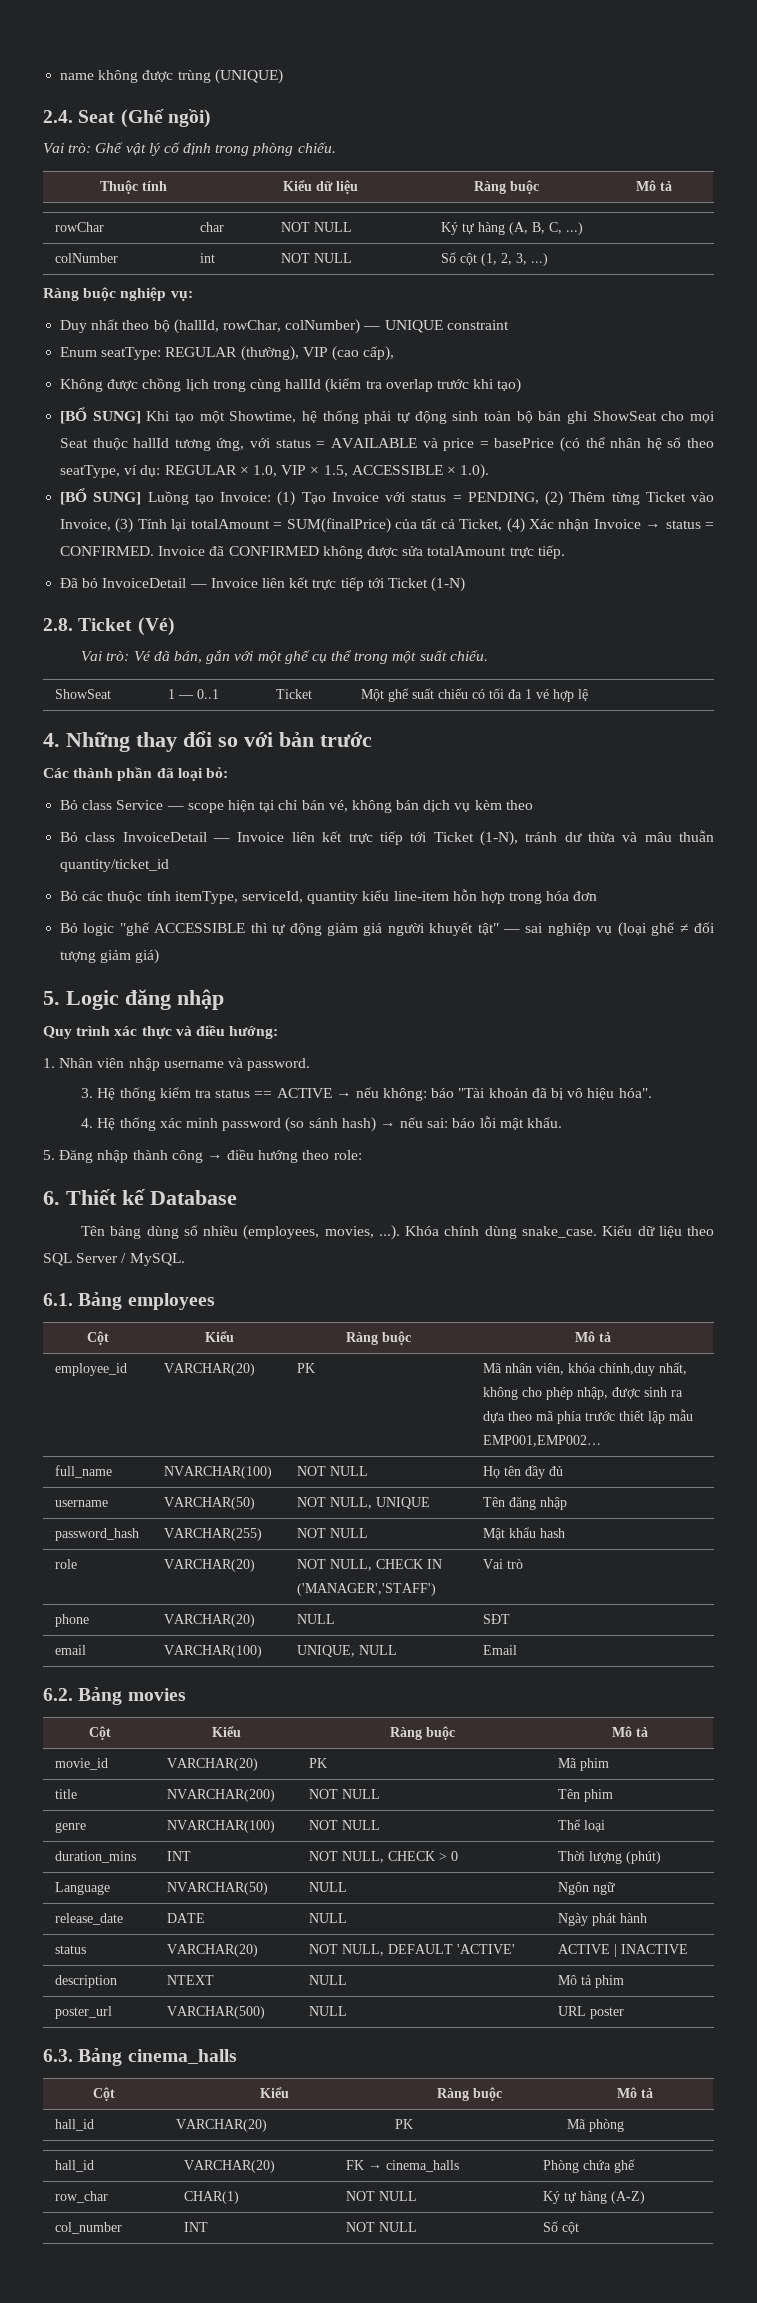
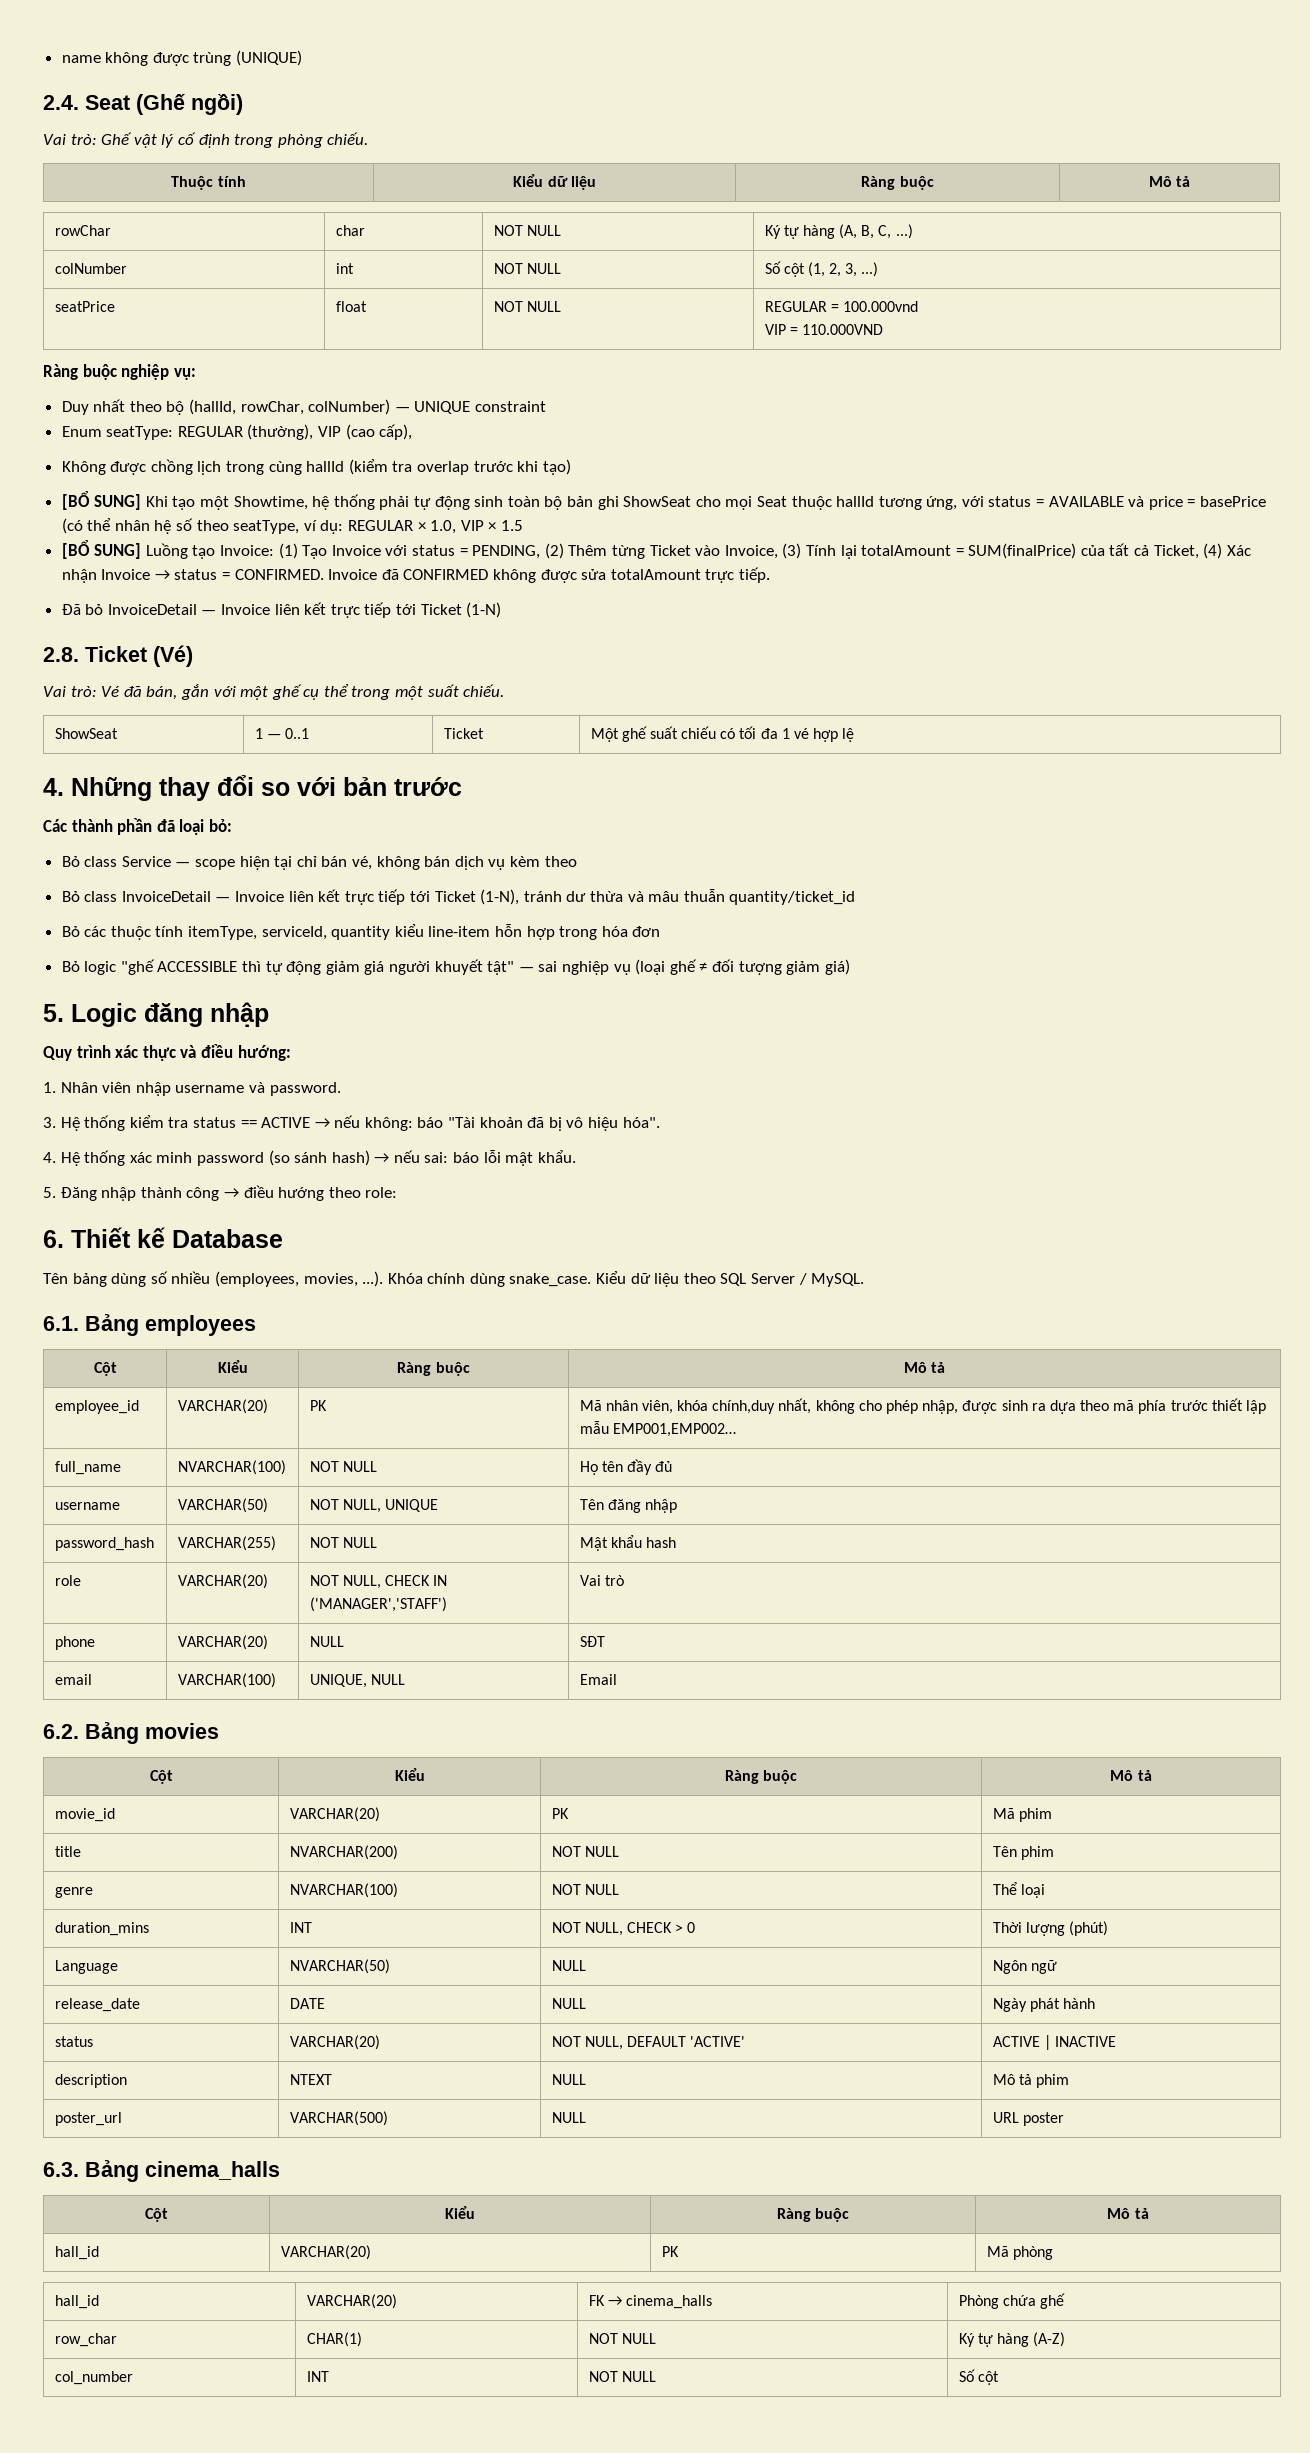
(549, 259) none -> [54,301,115,312] [335,301,367,312] [493,301,561,312] [764,301,918,312] [764,324,883,335] // seatPrice | float | NOT NULL | REGULAR = 100.000vnd // VIP = 110.000VND
[323,464,490,479] 1.5, ACCESSIBLE × 1.0). -> [500,520,523,531] 1.5

